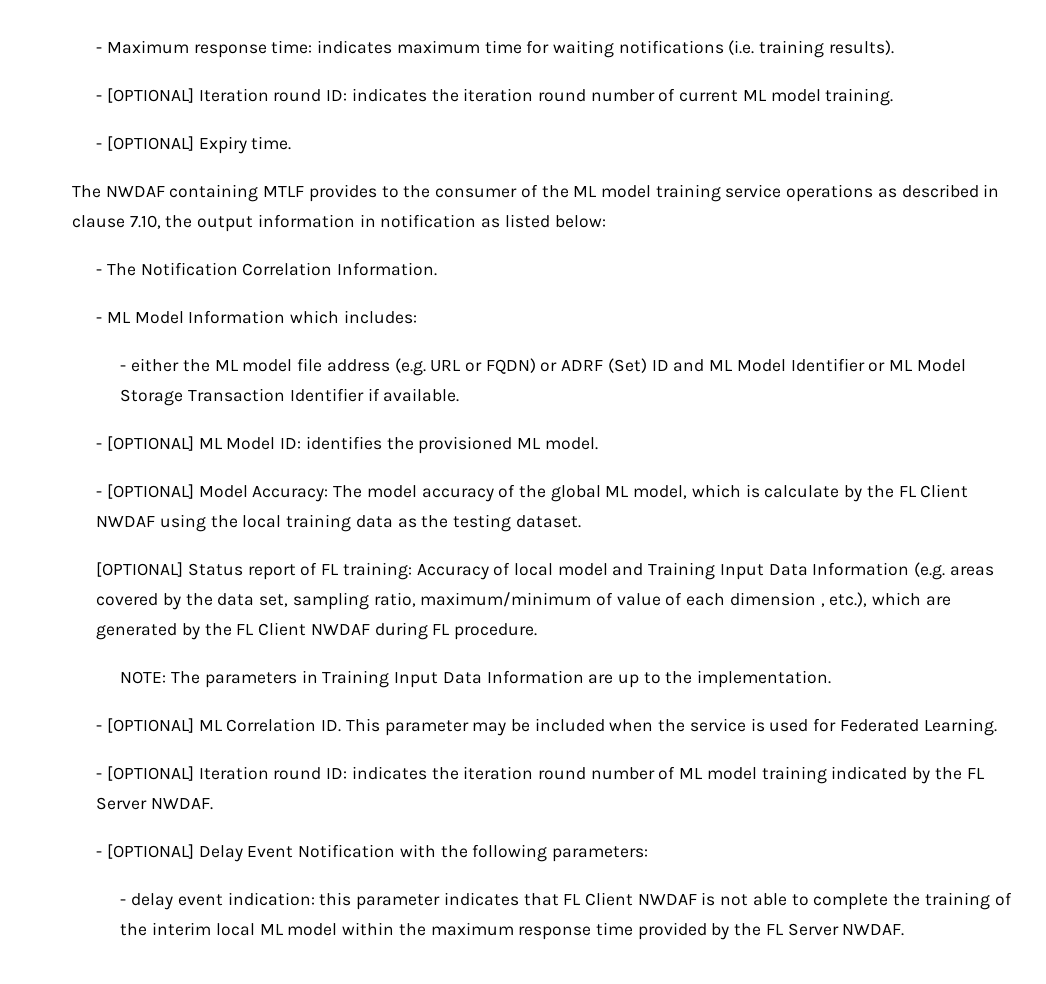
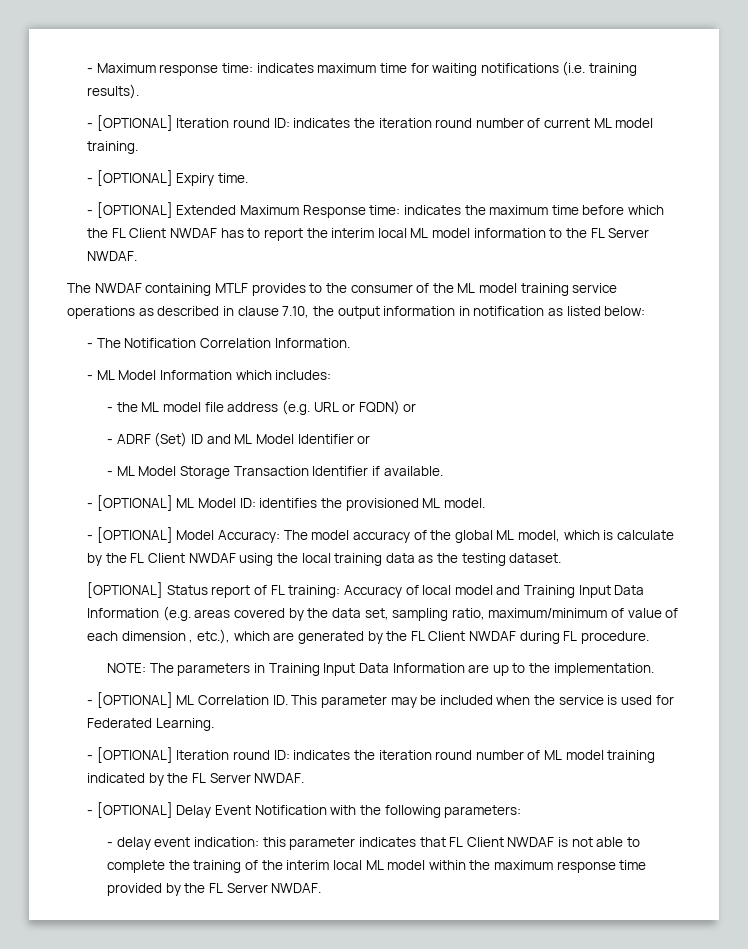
(292, 143) none -> [86,202,665,218] [86,228,650,241] [86,251,137,261] // - [OPTIONAL] Extended Maximum Response time: indicates the maximum time before which the FL Client NWDAF has to report the interim local ML model information to the FL Server NWDAF.
[131,358,180,372] either -> (113, 409) none
(558, 367) none -> [106,439,113,444] // -
(886, 367) none -> [106,471,113,476] // -

